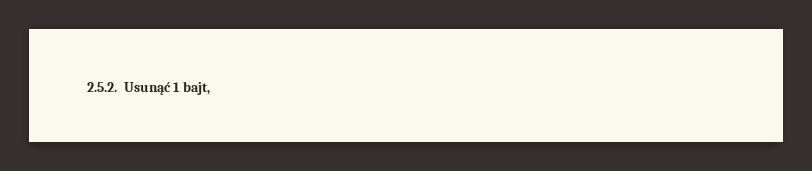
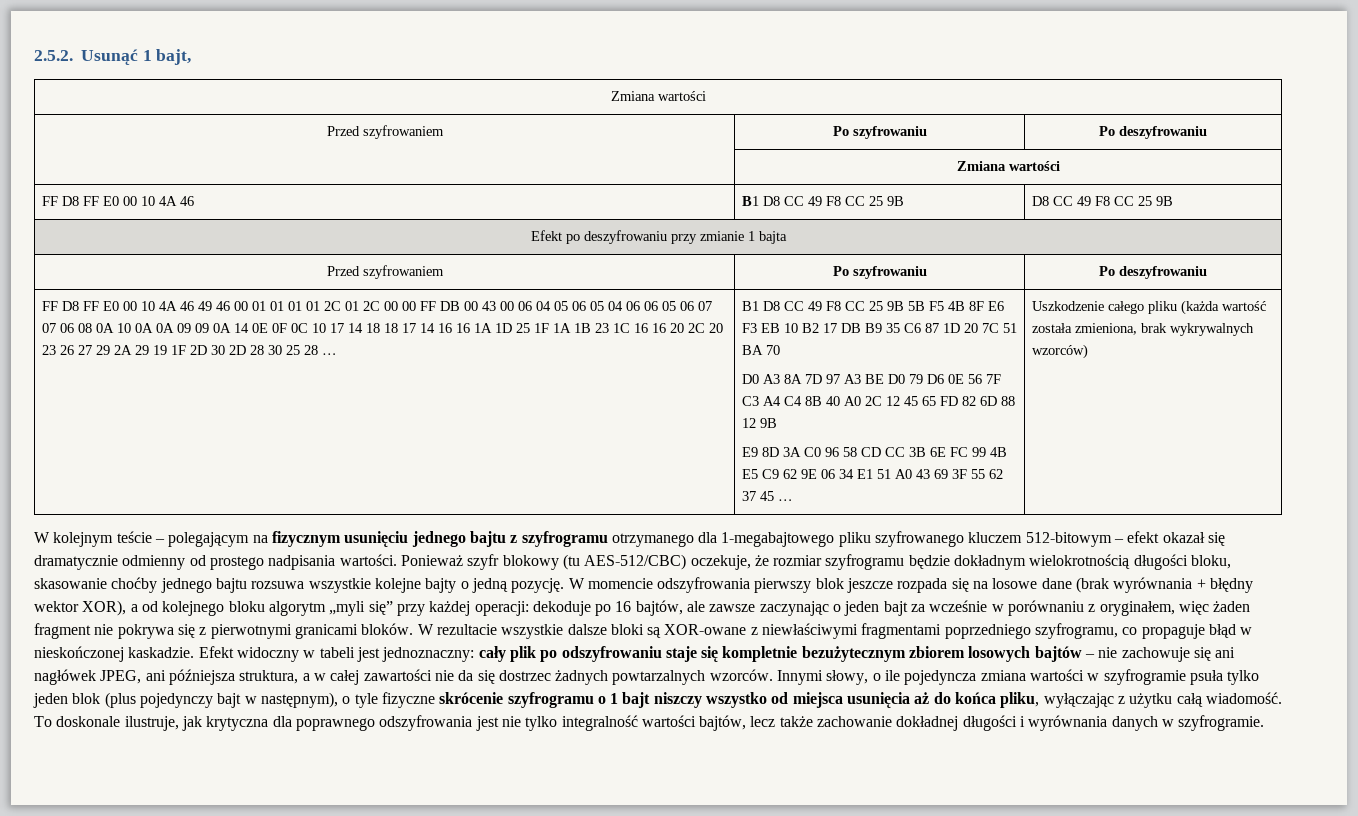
(211, 88) none -> [610,91,706,101] [326,125,444,139] [832,126,927,139] [1099,126,1207,139] [956,161,1060,171] [41,196,194,206] [741,196,904,206] [1031,196,1173,206] [530,230,787,244] [326,265,444,279] [832,266,927,279] [1099,266,1207,279] [41,301,712,311] [41,323,723,333] [41,345,337,355] [741,301,1004,311] [741,323,1017,333] [741,345,780,355] [741,374,1001,384] [741,396,1015,406] [741,418,777,428] [741,447,1007,457] [741,469,1003,479] [741,491,793,501] [1031,300,1266,315] [1031,323,1254,336] [1031,344,1088,359] [34,531,1226,547] [34,554,1232,570] [34,577,1254,593] [34,600,1251,616] [34,623,1253,639] [34,646,1236,662] [34,669,1260,685] [33,692,1282,708] [34,715,1265,731] // Zmiana wartości // Przed szyfrowaniem | Po szyfrowaniu | Po deszyfrowaniu // | Zmiana wartości // FF D8 FF E0 00 10 4A 46 | B1 D8 CC 49 F8 CC 25 9B | D8 CC 49 F8 CC 25 9B // Efekt po deszyfrowaniu przy zmianie 1 bajta // Przed szyfrowaniem | Po szyfrowaniu | Po deszyfrowaniu // FF D8 FF E0 00 10 4A 46 49 46 00 01 01 01 01 2C 01 2C 00 00 FF DB 00 43 00 06 04 05 06 05 04 06 06 05 06 07 07 06 08 0A 10 0A 0A 09 09 0A 14 0E 0F 0C 10 17 14 18 18 17 14 16 16 1A 1D 25 1F 1A 1B 23 1C 16 16 20 2C 20 23 26 27 29 2A 29 19 1F 2D 30 2D 28 30 25 28 … | B1 D8 CC 49 F8 CC 25 9B 5B F5 4B 8F E6 F3 EB 10 B2 17 DB B9 35 C6 87 1D 20 7C 51 BA 70 // D0 A3 8A 7D 97 A3 BE D0 79 D6 0E 56 7F C3 A4 C4 8B 40 A0 2C 12 45 65 FD 82 6D 88 12 9B // E9 8D 3A C0 96 58 CD CC 3B 6E FC 99 4B E5 C9 62 9E 06 34 E1 51 A0 43 69 3F 55 62 37 45 … | Uszkodzenie całego pliku (każda wartość została zmieniona, brak wykrywalnych wzorców) // W kolejnym teście – polegającym na fizycznym usunięciu jednego bajtu z szyfrogramu otrzymanego dla 1-megabajtowego pliku szyfrowanego kluczem 512-bitowym – efekt okazał się dramatycznie odmienny od prostego nadpisania wartości. Ponieważ szyfr blokowy (tu AES-512/CBC) oczekuje, że rozmiar szyfrogramu będzie dokładnym wielokrotnością długości bloku, skasowanie choćby jednego bajtu rozsuwa wszystkie kolejne bajty o jedną pozycję. W momencie odszyfrowania pierwszy blok jeszcze rozpada się na losowe dane (brak wyrównania + błędny wektor XOR), a od kolejnego bloku algorytm „myli się” przy każdej operacji: dekoduje po 16 bajtów, ale zawsze zaczynając o jeden bajt za wcześnie w porównaniu z oryginałem, więc żaden fragment nie pokrywa się z pierwotnymi granicami bloków. W rezultacie wszystkie dalsze bloki są XOR-owane z niewłaściwymi fragmentami poprzedniego szyfrogramu, co propaguje błąd w nieskończonej kaskadzie. Efekt widoczny w tabeli jest jednoznaczny: cały plik po odszyfrowaniu staje się kompletnie bezużytecznym zbiorem losowych bajtów – nie zachowuje się ani nagłówek JPEG, ani późniejsza struktura, a w całej zawartości nie da się dostrzec żadnych powtarzalnych wzorców. Innymi słowy, o ile pojedyncza zmiana wartości w szyfrogramie psuła tylko jeden blok (plus pojedynczy bajt w następnym), o tyle fizyczne skrócenie szyfrogramu o 1 bajt niszczy wszystko od miejsca usunięcia aż do końca pliku, wyłączając z użytku całą wiadomość. To doskonale ilustruje, jak krytyczna dla poprawnego odszyfrowania jest nie tylko integralność wartości bajtów, lecz także zachowanie dokładnej długości i wyrównania danych w szyfrogramie.

